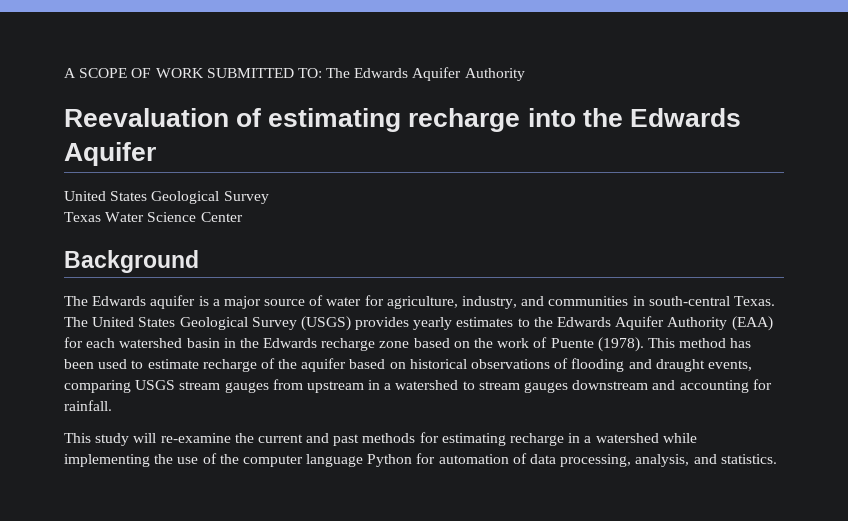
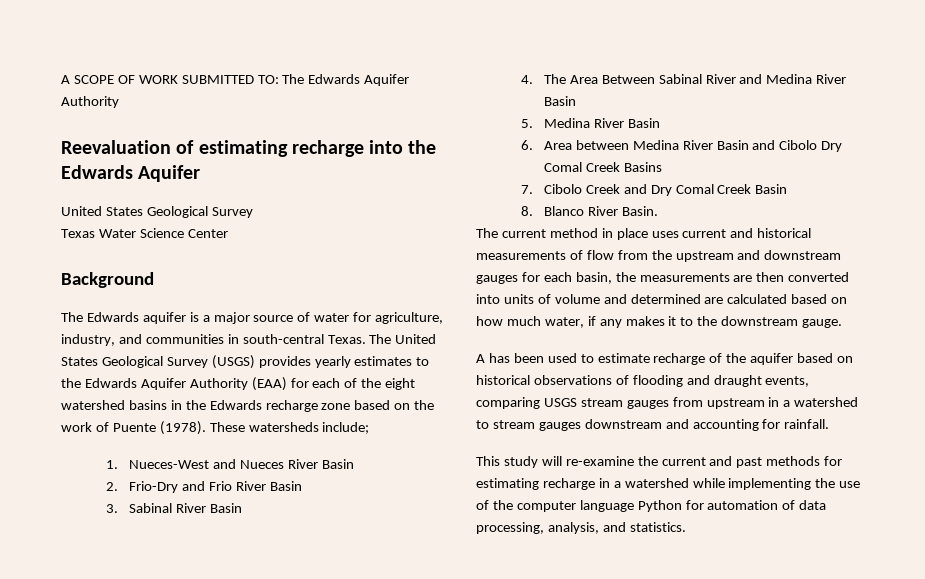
[119,338,220,348] watershed basin -> [344,378,416,390] [61,400,167,410] of the eight watershed basins
[647,338,727,348] This method -> [209,422,370,434] [106,459,354,469] [106,481,302,493] [106,503,242,513] [521,74,847,84] [543,96,576,106] [521,118,660,128] [521,140,843,152] [543,162,662,172] [521,184,788,196] [521,206,658,216] [476,228,812,240] [476,250,842,262] [476,272,850,284] [476,294,848,304] [476,316,843,328] [476,354,485,363] These watersheds include; // 1. Nueces-West and Nueces River Basin // 2. Frio-Dry and Frio River Basin // 3. Sabinal River Basin // 4. The Area Between Sabinal River and Medina River Basin // 5. Medina River Basin // 6. Area between Medina River Basin and Cibolo Dry Comal Creek Basins // 7. Cibolo Creek and Dry Comal Creek Basin // 8. Blanco River Basin. // The current method in place uses current and historical measurements of flow from the upstream and downstream gauges for each basin, the measurements are then converted into units of volume and determined are calculated based on how much water, if any makes it to the downstream gauge. // A

